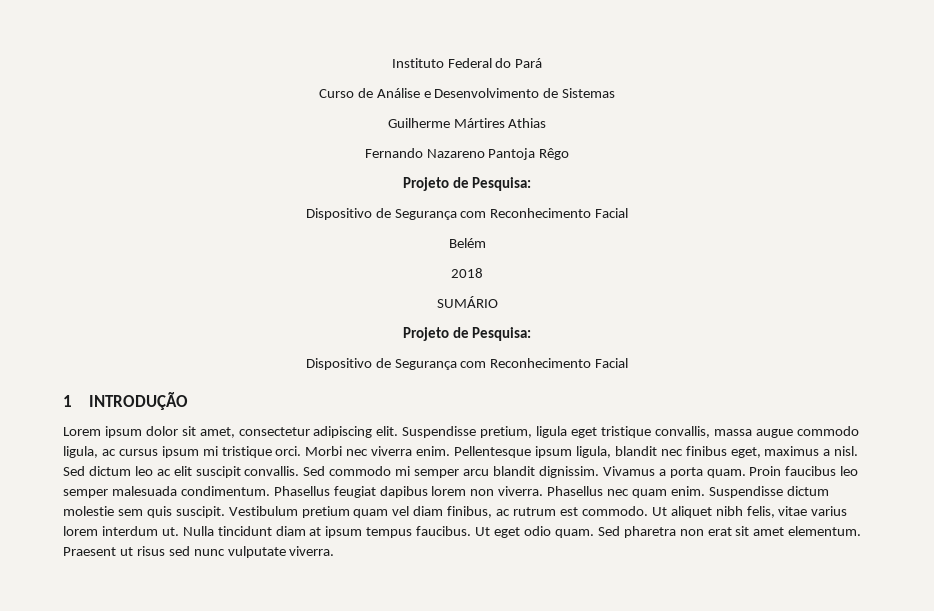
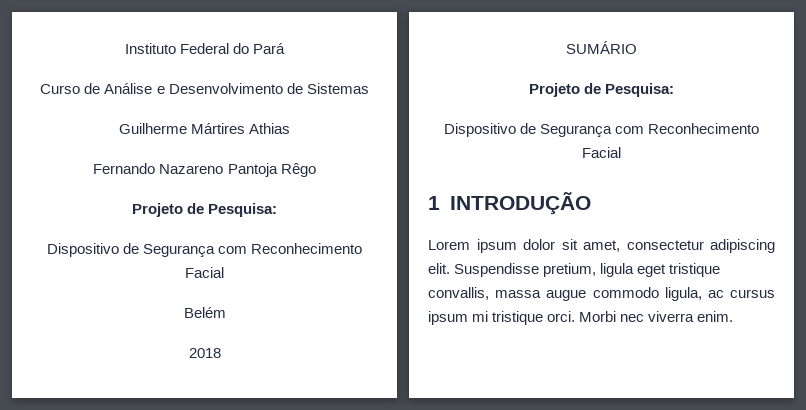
[454,446,859,458] [63,466,859,478] [63,486,829,498] [63,506,848,518] [63,526,862,538] [63,546,335,558] Pellentesque ipsum ligula, blandit nec finibus eget, maximus a nisl. Sed dictum leo ac elit suscipit convallis. Sed commodo mi semper arcu blandit dignissim. Vivamus a porta quam. Proin faucibus leo semper malesuada condimentum. Phasellus feugiat dapibus lorem non viverra. Phasellus nec quam enim. Suspendisse dictum molestie sem quis suscipit. Vestibulum pretium quam vel diam finibus, ac rutrum est commodo. Ut aliquet nibh felis, vitae varius lorem interdum ut. Nulla tincidunt diam at ipsum tempus faucibus. Ut eget odio quam. Sed pharetra non erat sit amet elementum. Praesent ut risus sed nunc vulputate viverra. -> (734, 316) none

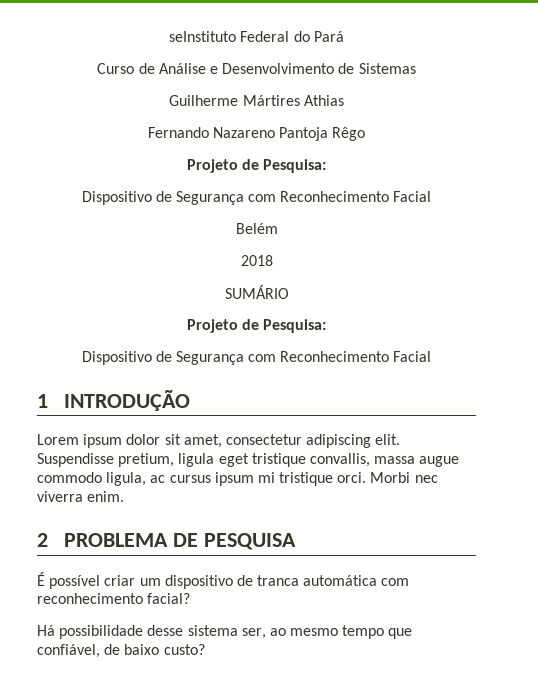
[124,43,176,54] Instituto -> [169,31,237,42] seInstituto
(734, 316) none -> [37,533,296,550] [37,572,410,589] [37,593,191,604] [37,625,413,639] [37,644,205,658] // 2 PROBLEMA DE PESQUISA // É possível criar um dispositivo de tranca automática com reconhecimento facial? // Há possibilidade desse sistema ser, ao mesmo tempo que confiável, de baixo custo?

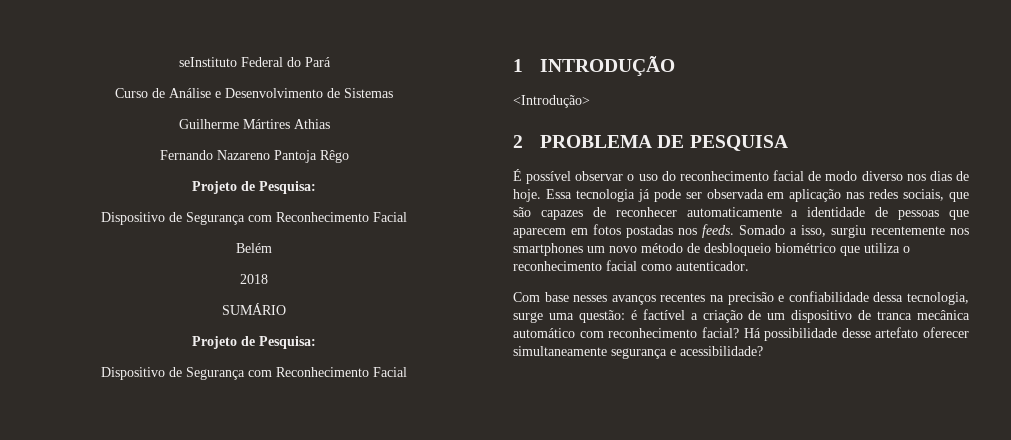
[37,434,401,448] [37,453,460,467] [37,472,438,486] [37,491,125,502] Lorem ipsum dolor sit amet, consectetur adipiscing elit. Suspendisse pretium, ligula eget tristique convallis, massa augue commodo ligula, ac cursus ipsum mi tristique orci. Morbi nec viverra enim. -> [513,95,590,108] <Introdução>
[104,575,136,586] criar -> [575,170,969,181] [513,189,969,202] [513,207,970,220] [513,224,969,238] [513,243,910,256] [513,260,749,271] [513,291,970,305] [513,309,762,323] observar o uso do reconhecimento facial de modo diverso nos dias de hoje. Essa tecnologia já pode ser observada em aplicação nas redes sociais, que são capazes de reconhecer automaticamente a identidade de pessoas que aparecem em fotos postadas nos feeds. Somado a isso, surgiu recentemente nos smartphones um novo método de desbloqueio biométrico que utiliza o reconhecimento facial como autenticador. // Com base nesses avanços recentes na precisão e confiabilidade dessa tecnologia, surge uma questão: é factível a criação de
[303,575,378,586] automática -> [917,310,970,320] [513,328,575,338] mecânica automático
(191, 598) // -> (739, 332) none
[187,625,413,639] [37,644,205,658] sistema ser, ao mesmo tempo que confiável, de baixo custo? -> [875,327,969,338] [513,346,763,359] artefato oferecer simultaneamente segurança e acessibilidade?

